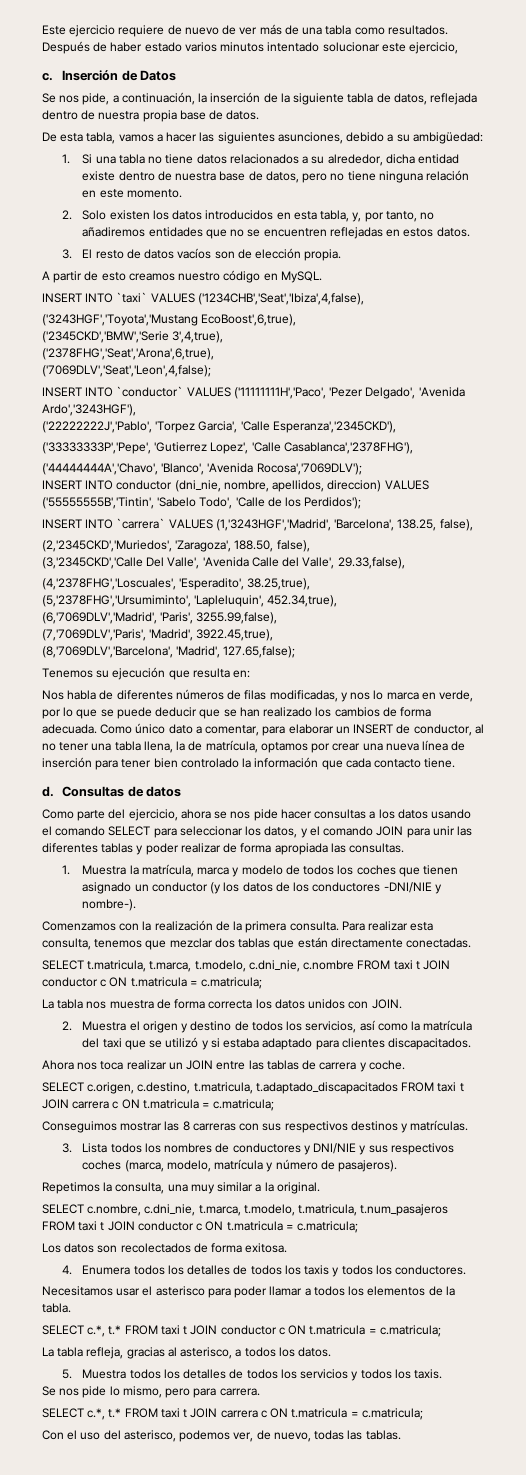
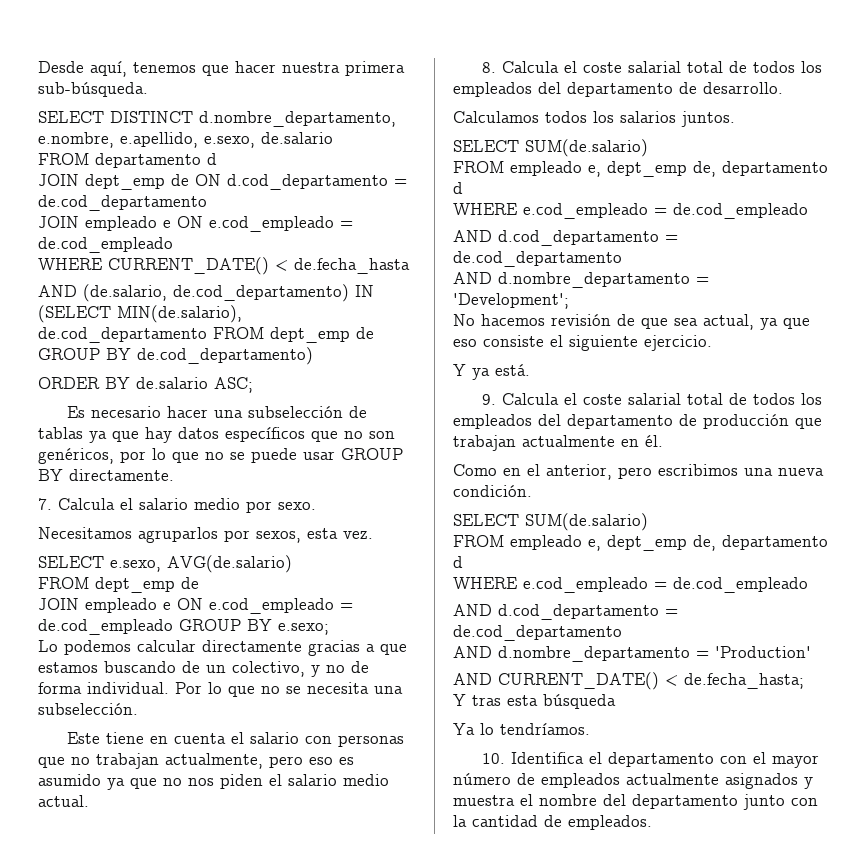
[42,24,448,37] [42,41,459,54] [42,70,177,81] [42,92,478,105] [42,110,260,122] [42,132,483,144] [62,154,460,166] [82,170,470,183] [82,189,182,198] [62,210,435,222] [82,227,470,239] [62,248,342,261] [42,270,322,283] [42,292,364,305] [42,314,297,326] [42,331,224,343] [42,348,214,360] [42,365,211,377] [42,386,465,399] [42,404,136,416] [42,421,396,433] [42,442,413,454] [42,463,362,475] [42,480,429,492] [42,497,362,509] [42,518,473,531] [42,540,310,552] [42,557,405,569] [42,578,311,590] [42,595,338,607] [42,612,278,624] [42,629,274,641] [42,646,296,658] [42,667,251,680] [42,689,474,702] [42,707,432,719] [42,723,484,736] [42,740,466,753] [42,757,456,770] [42,786,182,797] [42,809,472,821] [42,826,473,838] [42,843,405,855] [62,864,459,877] [82,882,442,894] [82,899,137,911] [42,920,434,933] [42,937,472,950] [42,960,451,972] [42,977,263,989] [42,999,402,1009] [62,1020,473,1033] [82,1037,472,1050] [42,1060,405,1072] [42,1082,464,1094] [42,1099,275,1111] [42,1120,469,1133] [62,1143,454,1155] [82,1159,398,1172] [42,1182,320,1194] [42,1204,449,1216] [42,1221,359,1233] [42,1243,288,1253] [62,1265,467,1277] [42,1286,455,1298] [42,1303,71,1313] [42,1325,441,1337] [42,1347,332,1359] [62,1369,443,1381] [42,1386,260,1398] [42,1408,423,1420] [42,1430,401,1442] Este ejercicio requiere de nuevo de ver más de una tabla como resultados. Después de haber estado varios minutos intentado solucionar este ejercicio, // c. Inserción de Datos // Se nos pide, a continuación, la inserción de la siguiente tabla de datos, reflejada dentro de nuestra propia base de datos. // De esta tabla, vamos a hacer las siguientes asunciones, debido a su ambigüedad: // 1. Si una tabla no tiene datos relacionados a su alrededor, dicha entidad existe dentro de nuestra base de datos, pero no tiene ninguna relación en este momento. // 2. Solo existen los datos introducidos en esta tabla, y, por tanto, no añadiremos entidades que no se encuentren reflejadas en estos datos. // 3. El resto de datos vacíos son de elección propia. // A partir de esto creamos nuestro código en MySQL. // INSERT INTO `taxi` VALUES ('1234CHB','Seat','Ibiza',4,false), // ('3243HGF','Toyota','Mustang EcoBoost',6,true), // ('2345CKD','BMW','Serie 3',4,true), // ('2378FHG','Seat','Arona',6,true), // ('7069DLV','Seat','Leon',4,false); // INSERT INTO `conductor` VALUES ('11111111H','Paco', 'Pezer Delgado', 'Avenida Ardo','3243HGF'), // ('22222222J','Pablo', 'Torpez Garcia', 'Calle Esperanza','2345CKD'), // ('33333333P','Pepe', 'Gutierrez Lopez', 'Calle Casablanca','2378FHG'), // ('44444444A','Chavo', 'Blanco', 'Avenida Rocosa','7069DLV'); // INSERT INTO conductor (dni_nie, nombre, apellidos, direccion) VALUES ('55555555B','Tintin', 'Sabelo Todo', 'Calle de los Perdidos'); // INSERT INTO `carrera` VALUES (1,'3243HGF','Madrid', 'Barcelona', 138.25, false), // (2,'2345CKD','Muriedos', 'Zaragoza', 188.50, false), // (3,'2345CKD','Calle Del Valle', 'Avenida Calle del Valle', 29.33,false), // (4,'2378FHG','Loscuales', 'Esperadito', 38.25,true), // (5,'2378FHG','Ursumiminto', 'Lapleluquin', 452.34,true), // (6,'7069DLV','Madrid', 'Paris', 3255.99,false), // (7,'7069DLV','Paris', 'Madrid', 3922.45,true), // (8,'7069DLV','Barcelona', 'Madrid', 127.65,false); // Tenemos su ejecución que resulta en: // Nos habla de diferentes números de filas modificadas, y nos lo marca en verde, por lo que se puede deducir que se han realizado los cambios de forma adecuada. Como único dato a comentar, para elaborar un INSERT de conductor, al no tener una tabla llena, la de matrícula, optamos por crear una nueva línea de inserción para tener bien controlado la información que cada contacto tiene. // d. Consultas de datos // Como parte del ejercicio, ahora se nos pide hacer consultas a los datos usando el comando SELECT para seleccionar los datos, y el comando JOIN para unir las diferentes tablas y poder realizar de forma apropiada las consultas. // 1. Muestra la matrícula, marca y modelo de todos los coches que tienen asignado un conductor (y los datos de los conductores -DNI/NIE y nombre-). // Comenzamos con la realización de la primera consulta. Para realizar esta consulta, tenemos que mezclar dos tablas que están directamente conectadas. // SELECT t.matricula, t.marca, t.modelo, c.dni_nie, c.nombre FROM taxi t JOIN conductor c ON t.matricula = c.matricula; // La tabla nos muestra de forma correcta los datos unidos con JOIN. // 2. Muestra el origen y destino de todos los servicios, así como la matrícula del taxi que se utilizó y si estaba adaptado para clientes discapacitados. // Ahora nos toca realizar un JOIN entre las tablas de carrera y coche. // SELECT c.origen, c.destino, t.matricula, t.adaptado_discapacitados FROM taxi t JOIN carrera c ON t.matricula = c.matricula; // Conseguimos mostrar las 8 carreras con sus respectivos destinos y matrículas. // 3. Lista todos los nombres de conductores y DNI/NIE y sus respectivos coches (marca, modelo, matrícula y número de pasajeros). // Repetimos la consulta, una muy similar a la original. // SELECT c.nombre, c.dni_nie, t.marca, t.modelo, t.matricula, t.num_pasajeros FROM taxi t JOIN conductor c ON t.matricula = c.matricula; // Los datos son recolectados de forma exitosa. // 4. Enumera todos los detalles de todos los taxis y todos los conductores. // Necesitamos usar el asterisco para poder llamar a todos los elementos de la tabla. // SELECT c.*, t.* FROM taxi t JOIN conductor c ON t.matricula = c.matricula; // La tabla refleja, gracias al asterisco, a todos los datos. // 5. Muestra todos los detalles de todos los servicios y todos los taxis. // Se nos pide lo mismo, pero para carrera. // SELECT c.*, t.* FROM taxi t JOIN carrera c ON t.matricula = c.matricula; // Con el uso del asterisco, podemos ver, de nuevo, todas las tablas. -> [38,61,405,77] [38,82,148,97] [38,111,396,127] [38,132,333,148] [38,153,217,168] [38,174,407,190] [38,195,207,211] [38,216,353,232] [38,237,173,253] [38,257,410,275] [38,284,374,302] [38,305,242,323] [38,327,374,343] [38,347,313,365] [38,377,253,393] [67,406,368,418] [38,427,395,443] [38,448,403,464] [38,469,174,481] [38,498,316,513] [38,527,373,543] [38,555,292,573] [38,577,199,593] [38,598,353,614] [38,619,329,635] [38,640,407,656] [38,661,369,677] [38,682,403,697] [38,703,138,715] [67,732,405,747] [38,753,354,769] [38,774,389,790] [38,795,89,807] [482,61,823,73] [453,82,783,97] [453,111,735,127] [453,139,648,157] [453,161,828,177] [453,182,463,194] [453,203,808,219] [453,230,678,246] [453,251,622,267] [453,272,709,288] [453,293,569,309] [453,314,810,330] [453,335,712,351] [453,364,530,380] [482,393,823,405] [453,414,822,429] [453,435,663,451] [453,464,824,480] [453,485,532,497] [453,513,648,531] [453,535,828,551] [453,556,463,568] [453,577,808,593] [453,604,678,620] [453,625,622,641] [453,646,811,662] [453,672,804,690] [453,694,616,709] [453,723,590,735] [482,752,820,768] [453,773,813,789] [453,794,818,810] [453,815,652,830] Desde aquí, tenemos que hacer nuestra primera sub-búsqueda. // SELECT DISTINCT d.nombre_departamento, e.nombre, e.apellido, e.sexo, de.salario // FROM departamento d // JOIN dept_emp de ON d.cod_departamento = de.cod_departamento // JOIN empleado e ON e.cod_empleado = de.cod_empleado // WHERE CURRENT_DATE() < de.fecha_hasta // AND (de.salario, de.cod_departamento) IN (SELECT MIN(de.salario), de.cod_departamento FROM dept_emp de GROUP BY de.cod_departamento) // ORDER BY de.salario ASC; // Es necesario hacer una subselección de tablas ya que hay datos específicos que no son genéricos, por lo que no se puede usar GROUP BY directamente. // 7. Calcula el salario medio por sexo. // Necesitamos agruparlos por sexos, esta vez. // SELECT e.sexo, AVG(de.salario) // FROM dept_emp de // JOIN empleado e ON e.cod_empleado = de.cod_empleado GROUP BY e.sexo; // Lo podemos calcular directamente gracias a que estamos buscando de un colectivo, y no de forma individual. Por lo que no se necesita una subselección. // Este tiene en cuenta el salario con personas que no trabajan actualmente, pero eso es asumido ya que no nos piden el salario medio actual. // 8. Calcula el coste salarial total de todos los empleados del departamento de desarrollo. // Calculamos todos los salarios juntos. // SELECT SUM(de.salario) // FROM empleado e, dept_emp de, departamento d // WHERE e.cod_empleado = de.cod_empleado // AND d.cod_departamento = de.cod_departamento // AND d.nombre_departamento = 'Development'; // No hacemos revisión de que sea actual, ya que eso consiste el siguiente ejercicio. // Y ya está. // 9. Calcula el coste salarial total de todos los empleados del departamento de producción que trabajan actualmente en él. // Como en el anterior, pero escribimos una nueva condición. // SELECT SUM(de.salario) // FROM empleado e, dept_emp de, departamento d // WHERE e.cod_empleado = de.cod_empleado // AND d.cod_departamento = de.cod_departamento // AND d.nombre_departamento = 'Production' // AND CURRENT_DATE() < de.fecha_hasta; // Y tras esta búsqueda // Ya lo tendríamos. // 10. Identifica el departamento con el mayor número de empleados actualmente asignados y muestra el nombre del departamento junto con la cantidad de empleados.

